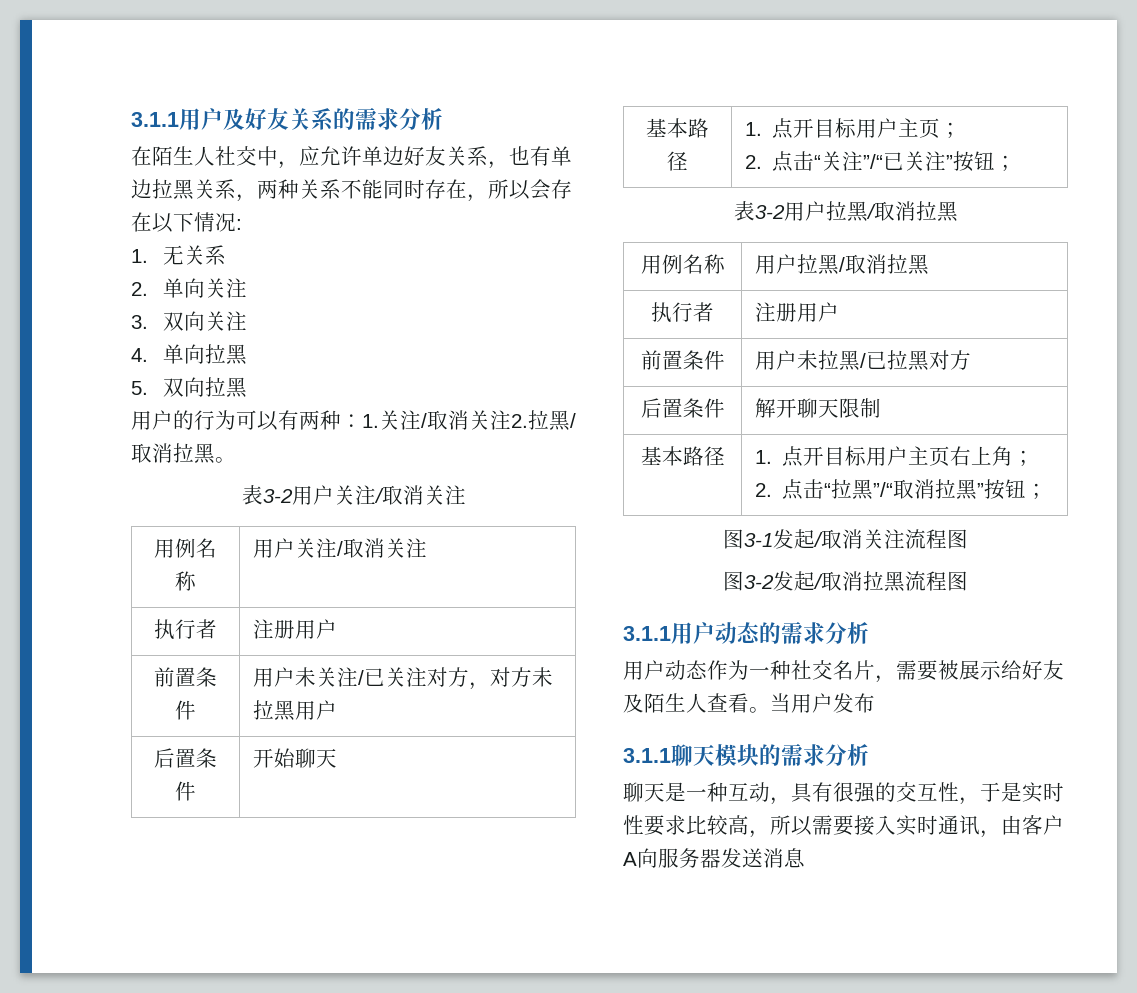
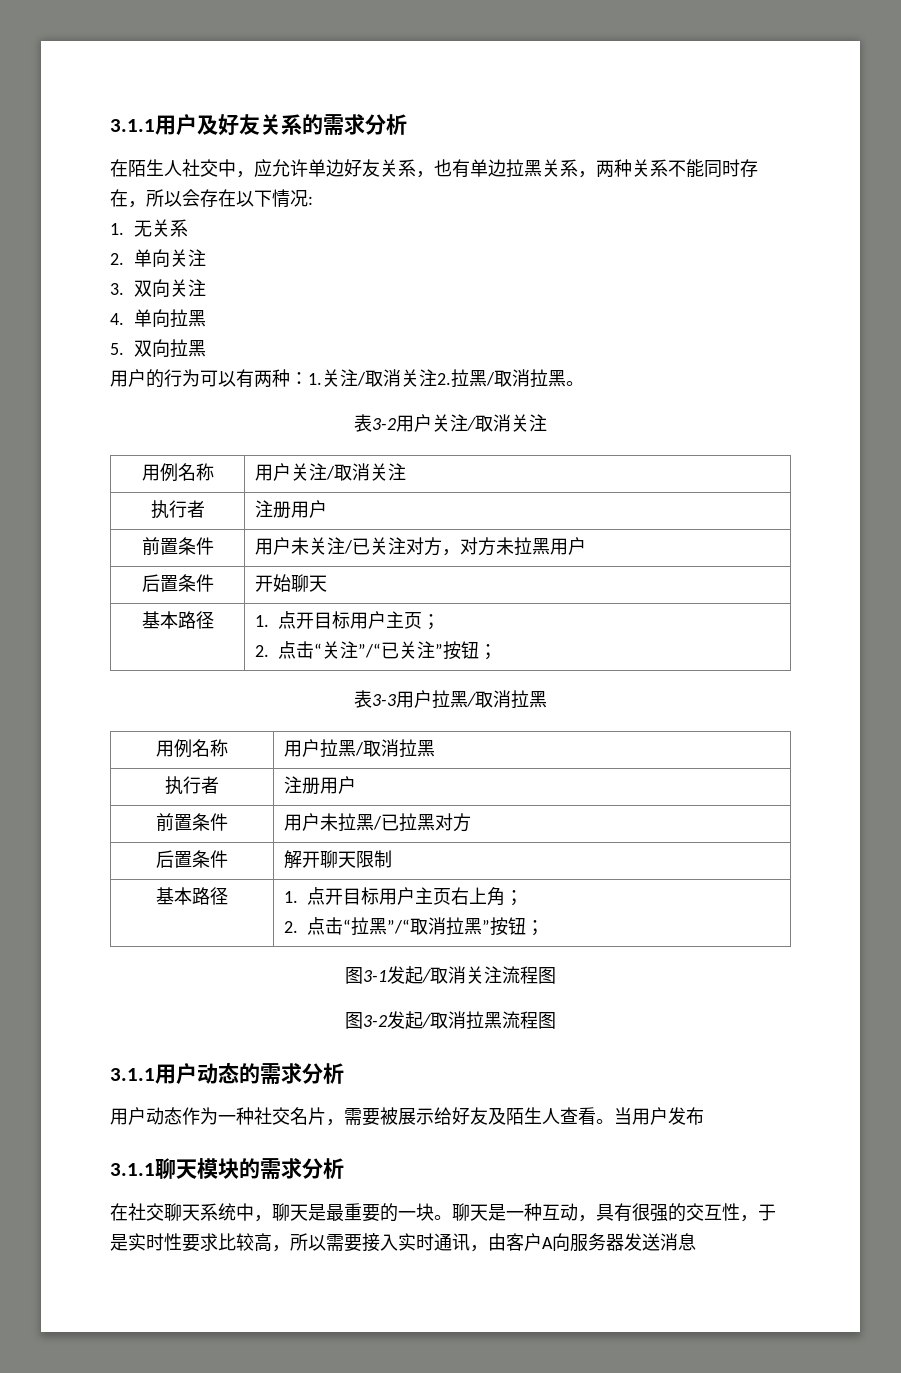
[754,205,785,219] 3-2 -> [372,694,396,706] 3-3
(869, 755) none -> [110,1203,452,1222] 在社交聊天系统中，聊天是最重要的一块。

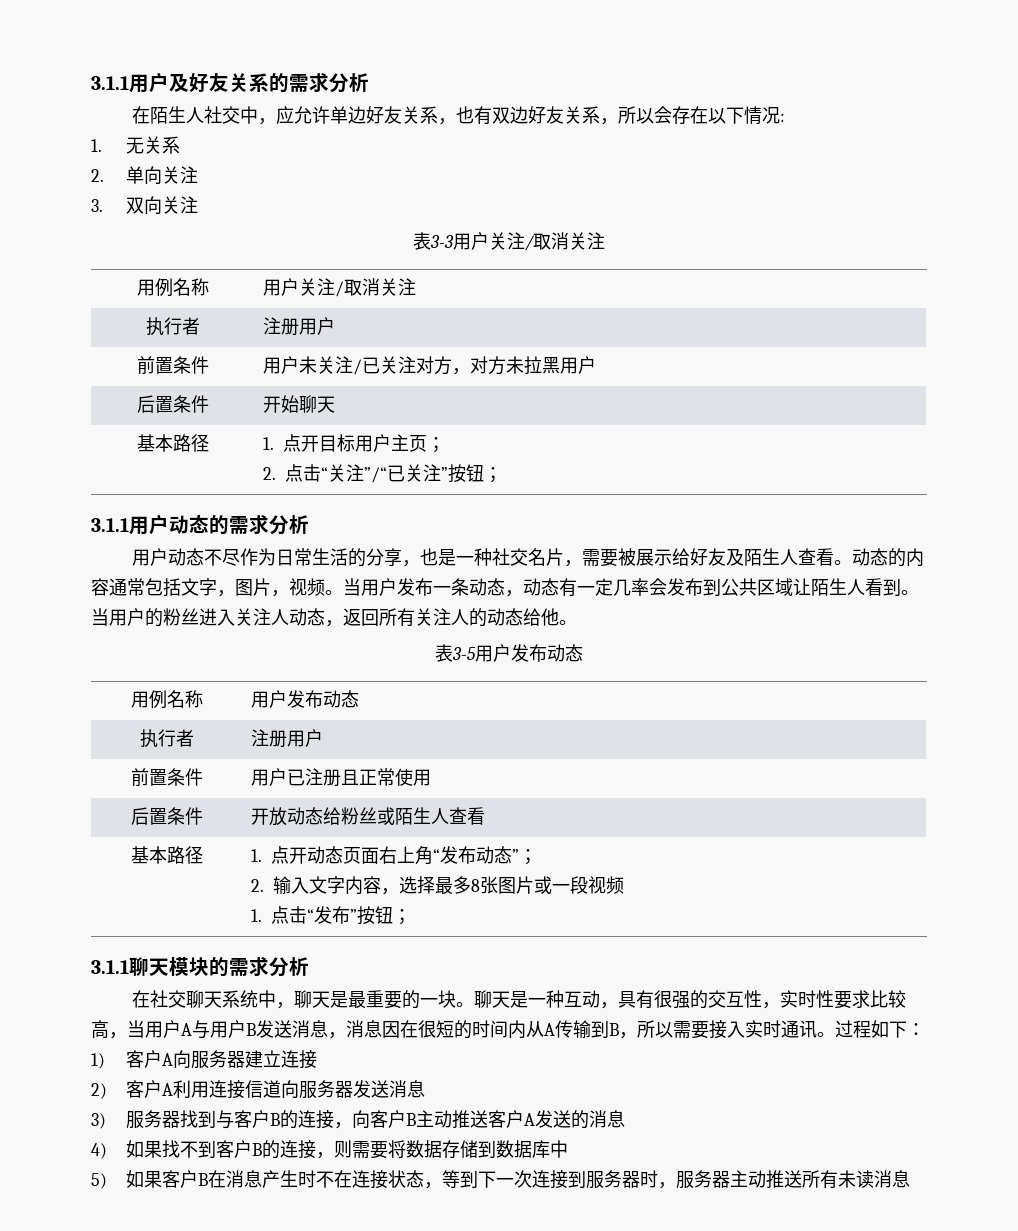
[470,159,758,178] [110,189,128,207] 单边拉黑关系，两种关系不能同时存在 -> [492,106,601,124] 双边好友关系
[110,309,206,328] [110,339,206,358] [110,369,584,388] [354,414,396,432] // 4.单向拉黑 // 5.双向拉黑 // 用户的行为可以有两种：1.关注/取消关注2.拉黑/取消拉黑。 // 表3-2 -> [413,232,454,250] // 表3-3
[354,690,547,709] [156,739,228,758] [283,739,435,758] [165,776,219,795] [283,776,356,794] [156,813,228,831] [283,813,471,832] [156,850,228,868] [283,850,392,869] [156,887,228,905] [283,887,523,906] [283,917,544,936] [345,966,556,984] [345,1011,556,1030] // 表3-3用户拉黑/取消拉黑 // 用例名称 | 用户拉黑/取消拉黑 // 执行者 | 注册用户 // 前置条件 | 用户未拉黑/已拉黑对方 // 后置条件 | 解开聊天限制 // 基本路径 | 1.点开目标用户主页右上角； // 2.点击“拉黑”/“取消拉黑”按钮； // 图3-1发起/取消关注流程图 // 图3-2发起/取消拉黑流程图 -> (502, 475) none
[182,1107,218,1125] 作为 -> [204,548,457,567] 不尽作为日常生活的分享，也是
[614,1107,704,1125] 当用户发布 -> [852,548,925,567] [91,578,919,597] [91,608,577,627] [435,644,583,662] [130,690,203,709] [250,690,359,708] [139,729,194,748] [250,729,323,747] [130,768,203,786] [250,768,431,786] [130,807,203,825] [250,807,485,826] [130,846,203,864] [250,846,537,865] [250,876,624,895] [250,906,411,925] 动态的内容通常包括文字，图片，视频。当用户发布一条动态，动态有一定几率会发布到公共区域让陌生人看到。当用户的粉丝进入关注人动态，返回所有关注人的动态给他。 // 表3-5用户发布动态 // 用例名称 | 用户发布动态 // 执行者 | 注册用户 // 前置条件 | 用户已注册且正常使用 // 后置条件 | 开放动态给粉丝或陌生人查看 // 基本路径 | 1.点开动态页面右上角“发布动态”； // 2.输入文字内容，选择最多8张图片或一段视频 // 1.点击“发布”按钮；
[758,1204,776,1221] [110,1234,128,1251] 于是 -> (781, 1005) none
(290, 1248) none -> [127,1020,637,1039] 当用户A与用户B发送消息，消息因在很短的时间内从A传输到B，
[470,1233,660,1252] ，由客户A向服务器发送 -> [817,1020,925,1038] [91,1050,318,1069] [91,1080,426,1099] [91,1110,626,1129] [91,1140,569,1159] [91,1170,875,1189] 。过程如下： // 1)客户A向服务器建立连接 // 2)客户A利用连接信道向服务器发送消息 // 3)服务器找到与客户B的连接，向客户B主动推送客户A发送的消息 // 4)如果找不到客户B的连接，则需要将数据存储到数据库中 // 5)如果客户B在消息产生时不在连接状态，等到下一次连接到服务器时，服务器主动推送所有未读

